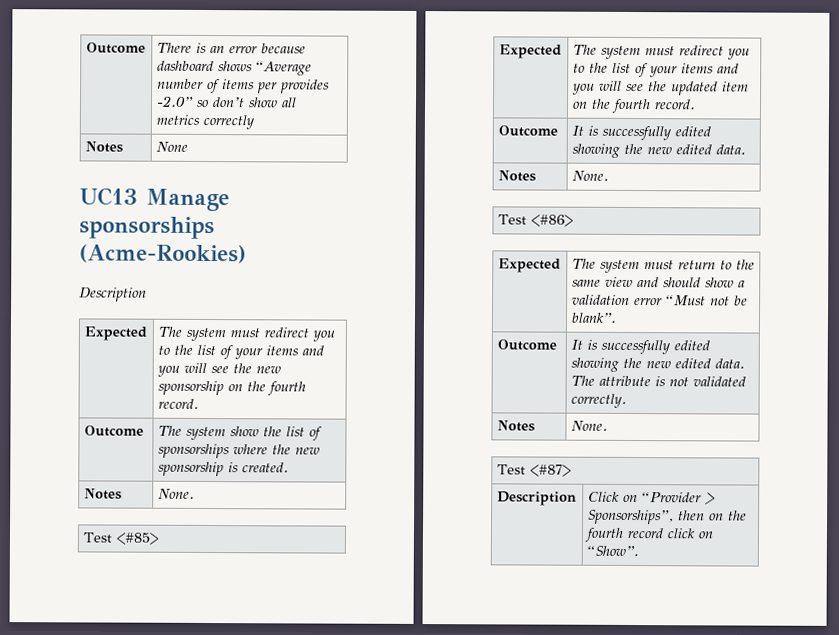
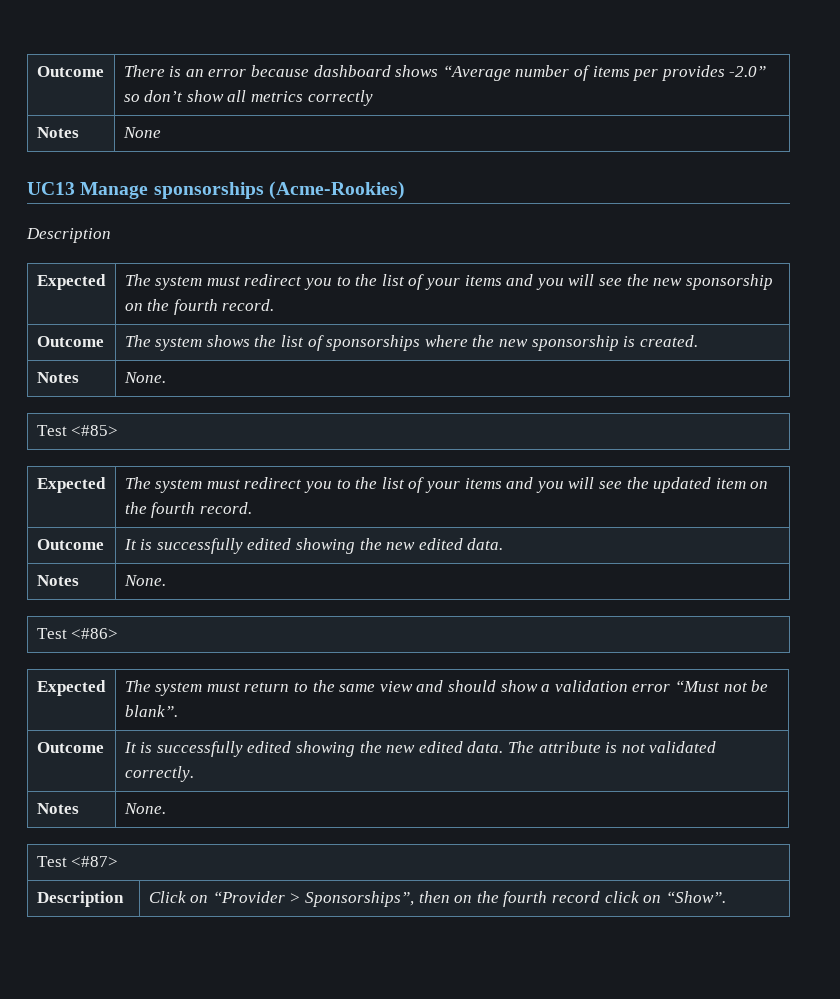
[229,426,259,437] show -> [206,335,250,347] shows

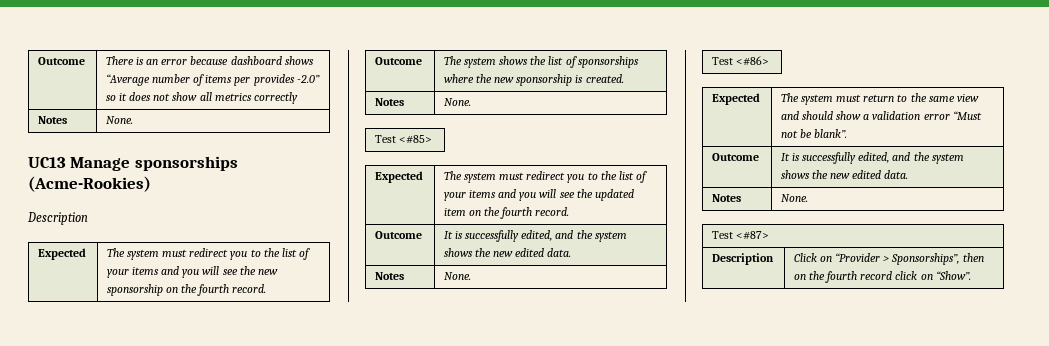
[144,90,184,102] don’t -> [119,92,171,101] it does not
[122,127,161,138] | None -> [106,116,134,124] | None.
[247,538,356,554] edited showing -> [521,230,627,242] [444,248,474,257] edited, and the system shows
[247,741,717,757] [124,766,194,782] edited showing the new edited data. The attribute is not validated correctly. -> [858,152,964,164] [781,170,909,179] edited, and the system shows the new edited data.

